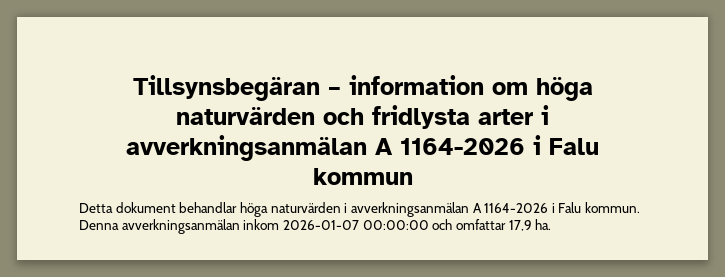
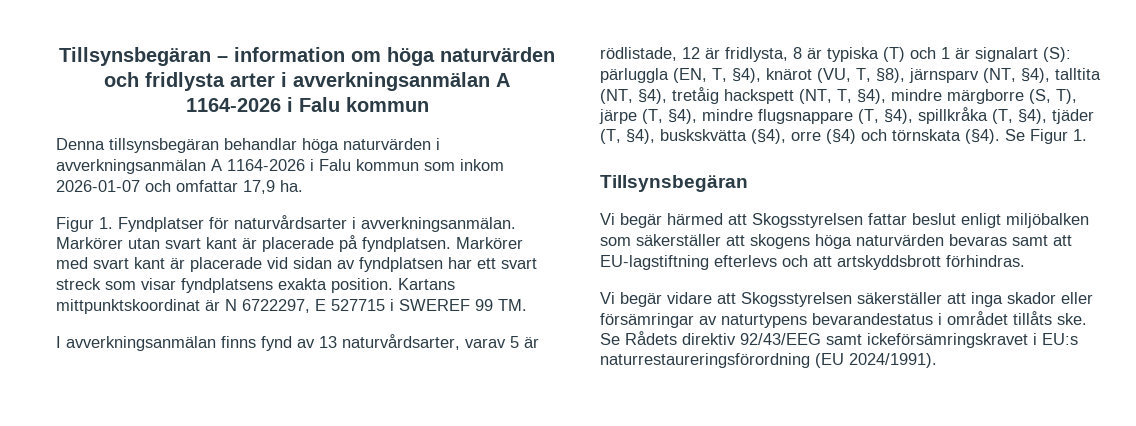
[79,202,176,213] Detta dokument -> [56,138,219,153] Denna tillsynsbegäran
[585,202,641,213] [79,219,240,234] kommun. Denna avverkningsanmälan -> [356,159,455,171] kommun som
[362,220,429,230] 00:00:00 -> (140, 186) none
(552, 224) none -> [56,215,516,232] [56,235,523,252] [56,257,537,272] [56,278,455,293] [56,299,527,314] [56,334,539,351] [600,47,1071,62] [600,68,1101,83] [600,87,1077,104] [599,107,1094,124] [600,129,1087,144] [600,175,748,192] [600,213,1089,228] [600,234,1072,249] [600,255,1025,270] [600,292,1093,307] [600,311,1087,328] [600,331,1078,348] [600,353,937,368] // Figur 1. Fyndplatser för naturvårdsarter i avverkningsanmälan. Markörer utan svart kant är placerade på fyndplatsen. Markörer med svart kant är placerade vid sidan av fyndplatsen har ett svart streck som visar fyndplatsens exakta position. Kartans mittpunktskoordinat är N 6722297, E 527715 i SWEREF 99 TM. // I avverkningsanmälan finns fynd av 13 naturvårdsarter, varav 5 är rödlistade, 12 är fridlysta, 8 är typiska (T) och 1 är signalart (S): pärluggla (EN, T, §4), knärot (VU, T, §8), järnsparv (NT, §4), talltita (NT, §4), tretåig hackspett (NT, T, §4), mindre märgborre (S, T), järpe (T, §4), mindre flugsnappare (T, §4), spillkråka (T, §4), tjäder (T, §4), buskskvätta (§4), orre (§4) och törnskata (§4). Se Figur 1. // Tillsynsbegäran // Vi begär härmed att Skogsstyrelsen fattar beslut enligt miljöbalken som säkerställer att skogens höga naturvärden bevaras samt att EU-lagstiftning efterlevs och att artskyddsbrott förhindras. // Vi begär vidare att Skogsstyrelsen säkerställer att inga skador eller försämringar av naturtypens bevarandestatus i området tillåts ske. Se Rådets direktiv 92/43/EEG samt ickeförsämringskravet i EU:s naturrestaureringsförordning (EU 2024/1991).

